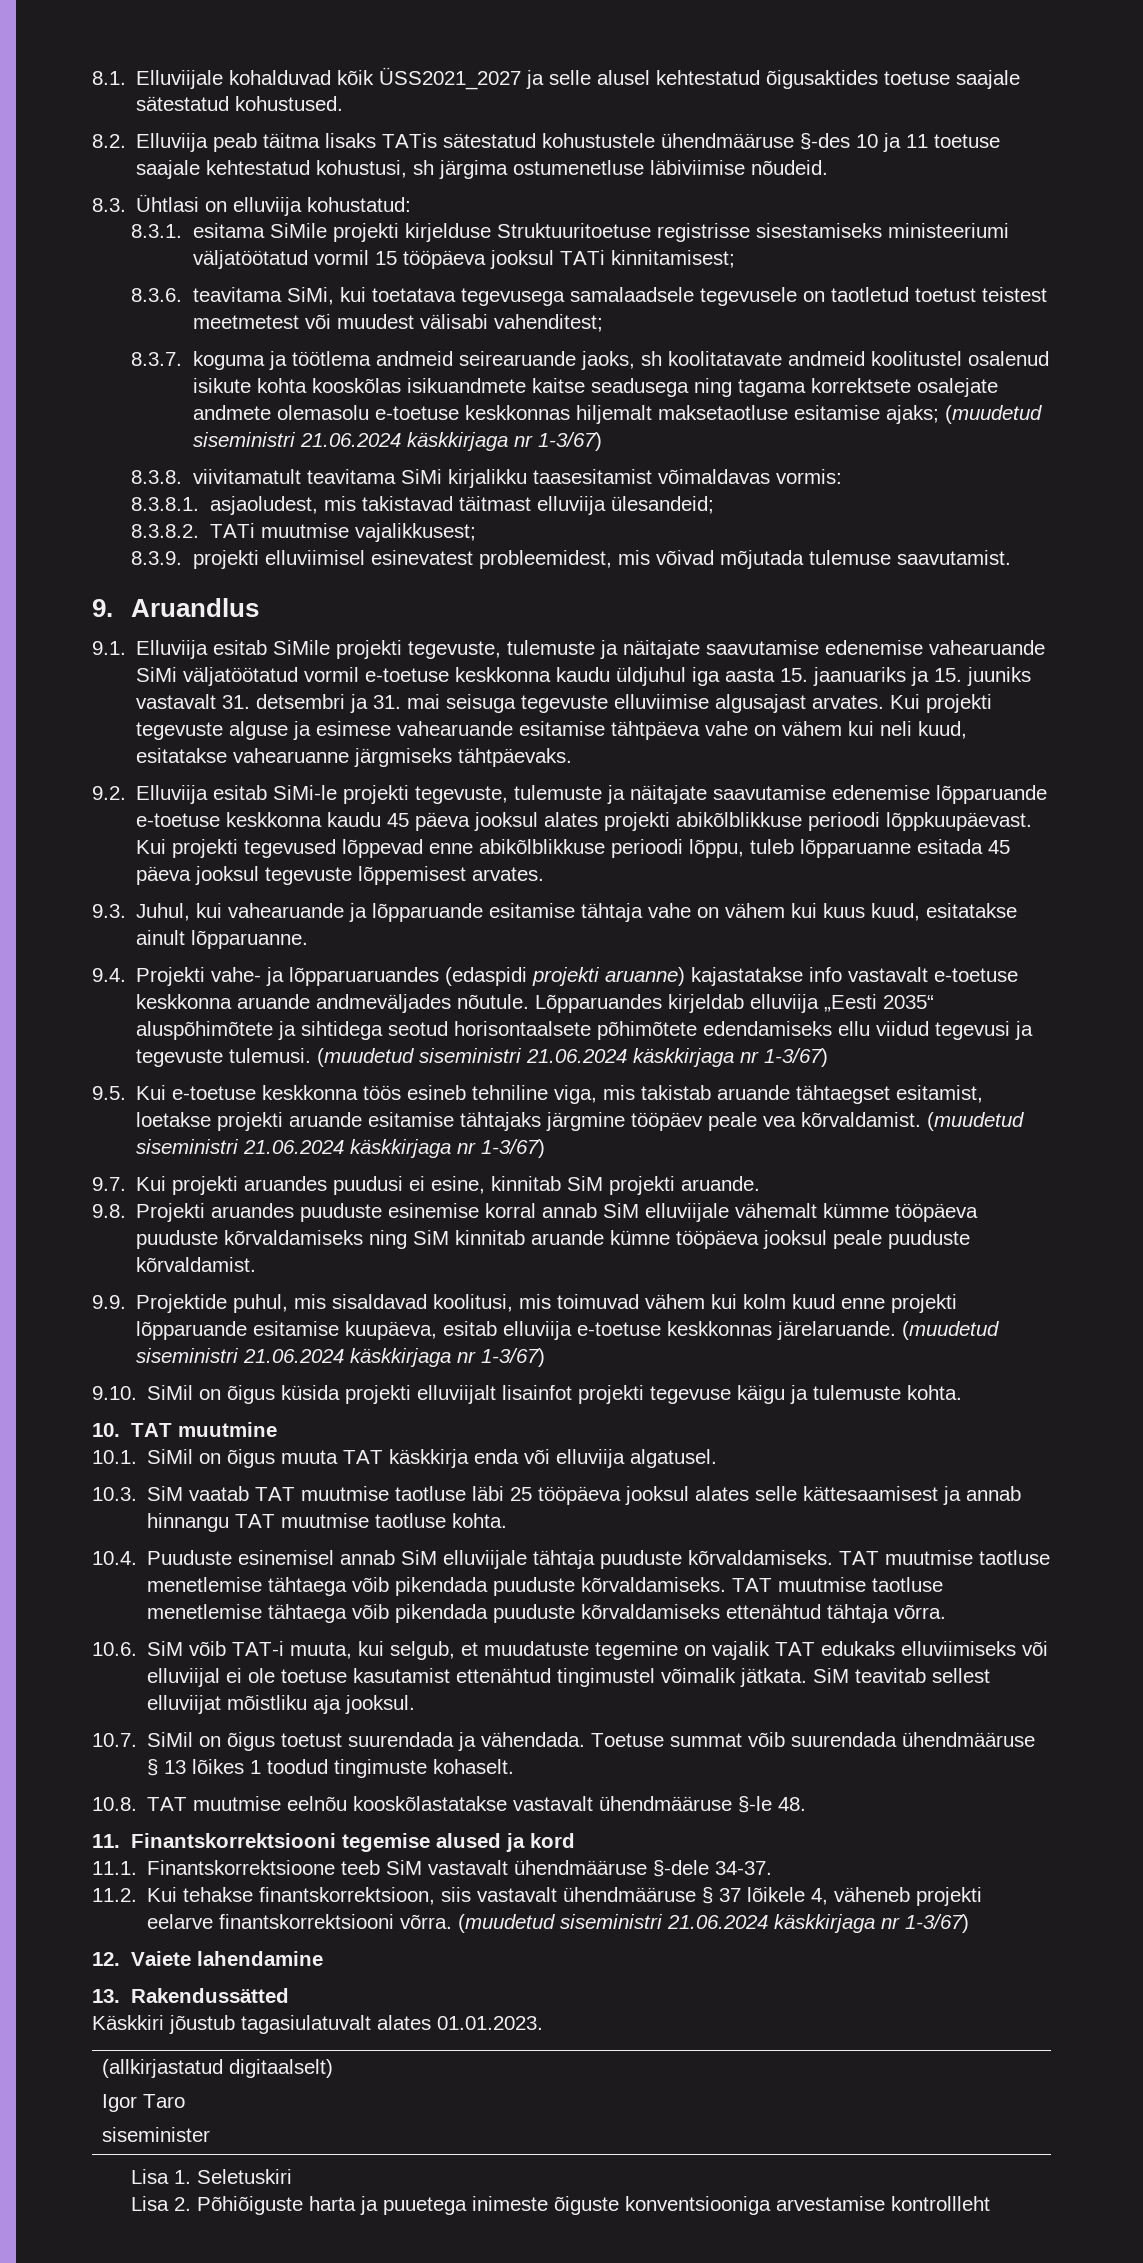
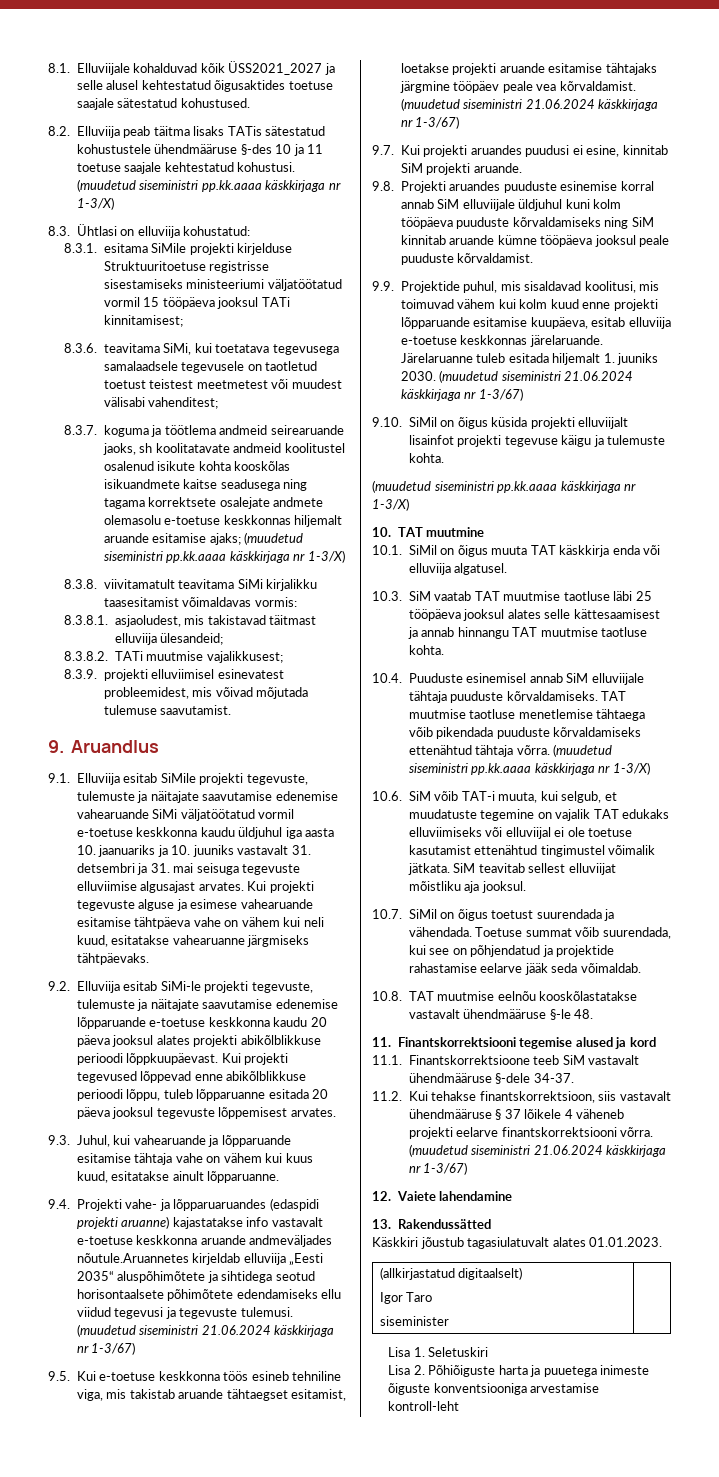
[316,160,829,179] kohustusi, sh järgima ostumenetluse läbiviimise nõudeid. -> [237,162,296,172] [76,179,341,192] [76,197,114,210] kohustusi. (muudetud siseministri pp.kk.aaaa käskkirjaga nr 1-3/X)
[657,405,788,420] maksetaotluse -> [103,533,149,543] aruande
[299,432,602,451] 21.06.2024 käskkirjaga nr 1-3/67) -> [166,550,345,563] pp.kk.aaaa käskkirjaga nr 1-3/X)
[780,668,809,682] 15. -> [76,845,96,855] 10.
[934,668,963,682] 15. -> [171,845,191,855] 10.
[387,813,410,827] 45 -> [310,1017,327,1027] 20
[988,840,1011,854] 45 -> [312,1089,329,1099] 20
[457,994,663,1013] nõutule. Lõpparuandes -> [76,1253,189,1263] nõutule.Aruannetes
[735,1203,890,1218] vähemalt kümme -> [518,199,622,211] üldjuhul kuni kolm
(897, 1330) none -> [400,353,659,365] [400,371,436,381] Järelaruanne tuleb esitada hiljemalt 1. juuniks 2030.
(963, 1392) none -> [372,480,637,493] [372,498,409,511] // (muudetud siseministri pp.kk.aaaa käskkirjaga nr 1-3/X)
[581,1577,944,1592] [147,1604,947,1623] kõrvaldamiseks. TAT muutmise taotluse menetlemise tähtaega võib pikendada puuduste kõrvaldamiseks ettenähtud tähtaja võrra. -> [553,727,642,737] [408,744,613,757] [408,762,650,775] kõrvaldamiseks ettenähtud tähtaja võrra. (muudetud siseministri pp.kk.aaaa käskkirjaga nr 1-3/X)
[791,1732,1036,1747] [147,1759,515,1778] suurendada ühendmääruse § 13 lõikes 1 toodud tingimuste kohaselt. -> [602,927,671,939] [408,945,615,957] [408,963,641,975] suurendada, kui see on põhjendatud ja projektide rahastamise eelarve jääk seda võimaldab.
[811,1888,829,1905] 4, -> [564,1109,573,1119] 4
[891,2196,991,2211] kontrollleht -> [388,1401,460,1411] kontroll-leht

